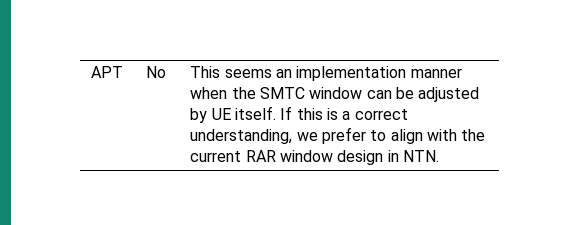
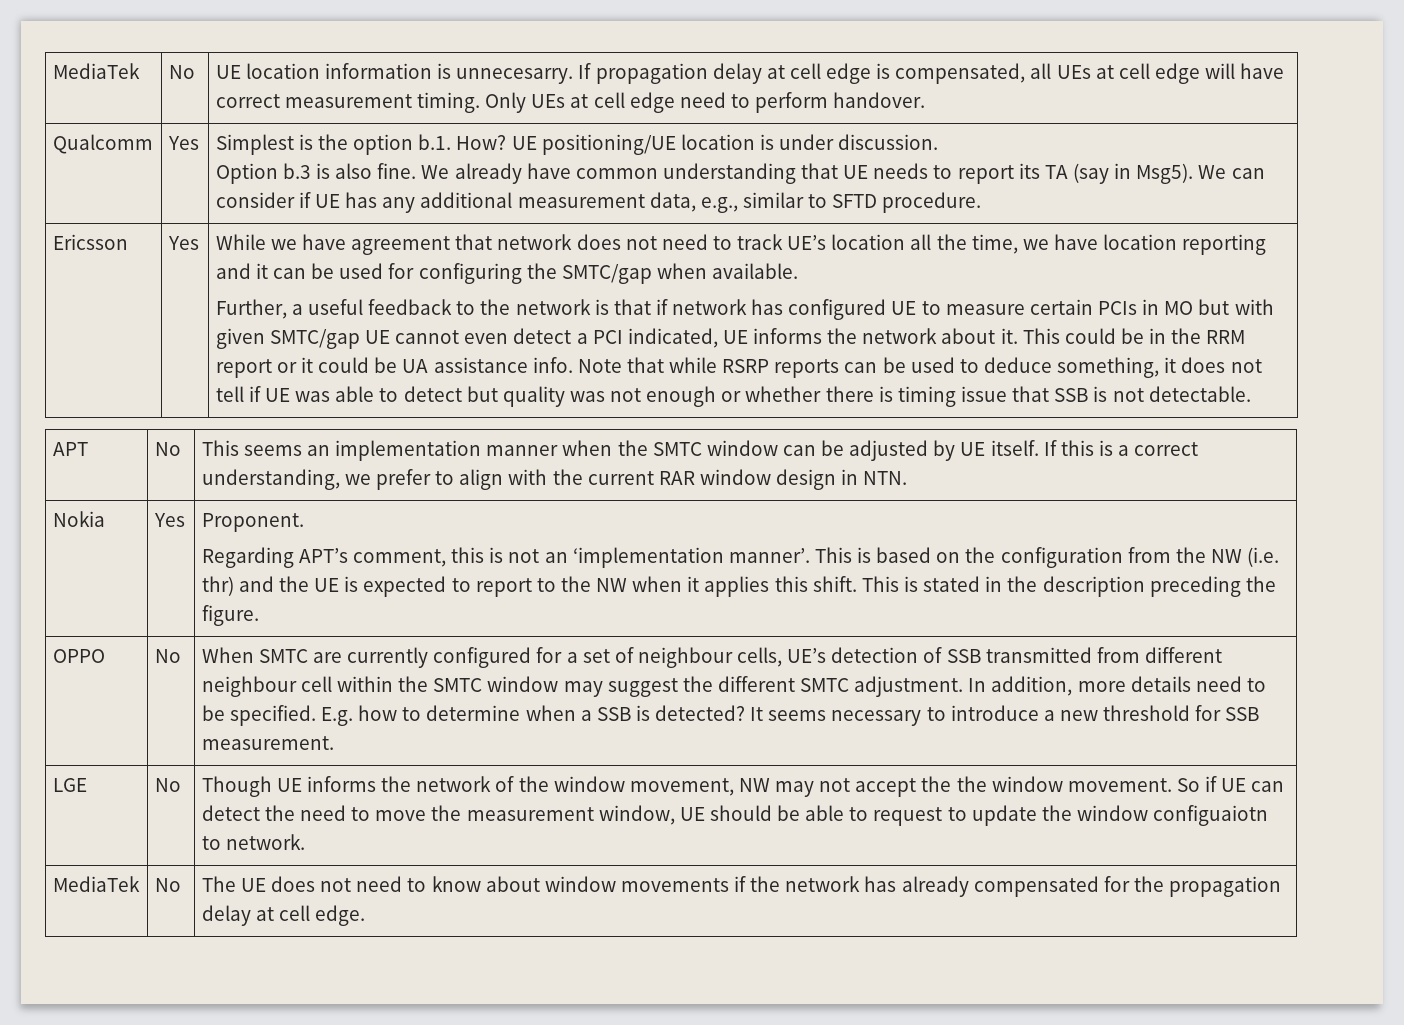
(91, 72) none -> [52,63,140,79] [168,65,195,79] [215,63,1285,84] [215,92,926,113] [52,134,153,154] [167,136,199,150] [215,134,939,155] [215,163,1265,184] [215,192,982,213] [52,234,128,250] [167,236,199,250] [215,234,1267,255] [215,263,799,284] [215,299,1274,320] [215,328,1246,349] [215,357,1262,378] [215,386,1251,407] MediaTek | No | UE location information is unnecesarry. If propagation delay at cell edge is compensated, all UEs at cell edge will have correct measurement timing. Only UEs at cell edge need to perform handover. // Qualcomm | Yes | Simplest is the option b.1. How? UE positioning/UE location is under discussion. // Option b.3 is also fine. We already have common understanding that UE needs to report its TA (say in Msg5). We can consider if UE has any additional measurement data, e.g., similar to SFTD procedure. // Ericsson | Yes | While we have agreement that network does not need to track UE’s location all the time, we have location reporting and it can be used for configuring the SMTC/gap when available. // Further, a useful feedback to the network is that if network has configured UE to measure certain PCIs in MO but with given SMTC/gap UE cannot even detect a PCI indicated, UE informs the network about it. This could be in the RRM report or it could be UA assistance info. Note that while RSRP reports can be used to deduce something, it does not tell if UE was able to detect but quality was not enough or whether there is timing issue that SSB is not detectable. //
(440, 156) none -> [52,511,105,527] [153,513,185,527] [201,513,304,532] [201,547,1280,568] [201,576,1276,597] [201,605,259,626] [52,649,105,663] [154,649,181,663] [201,647,1223,668] [201,676,1267,697] [201,705,1260,726] [201,736,334,750] [52,778,87,792] [154,778,181,792] [201,776,1285,797] [201,805,1269,826] [201,834,305,850] [52,876,140,892] [154,878,181,892] [201,876,1282,897] [201,905,366,926] // Nokia | Yes | Proponent. // Regarding APT’s comment, this is not an ‘implementation manner’. This is based on the configuration from the NW (i.e. thr) and the UE is expected to report to the NW when it applies this shift. This is stated in the description preceding the figure. // OPPO | No | When SMTC are currently configured for a set of neighbour cells, UE’s detection of SSB transmitted from different neighbour cell within the SMTC window may suggest the different SMTC adjustment. In addition, more details need to be specified. E.g. how to determine when a SSB is detected? It seems necessary to introduce a new threshold for SSB measurement. // LGE | No | Though UE informs the network of the window movement, NW may not accept the the window movement. So if UE can detect the need to move the measurement window, UE should be able to request to update the window configuaiotn to network. // MediaTek | No | The UE does not need to know about window movements if the network has already compensated for the propagation delay at cell edge.

